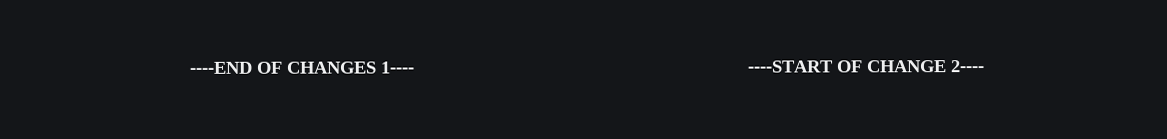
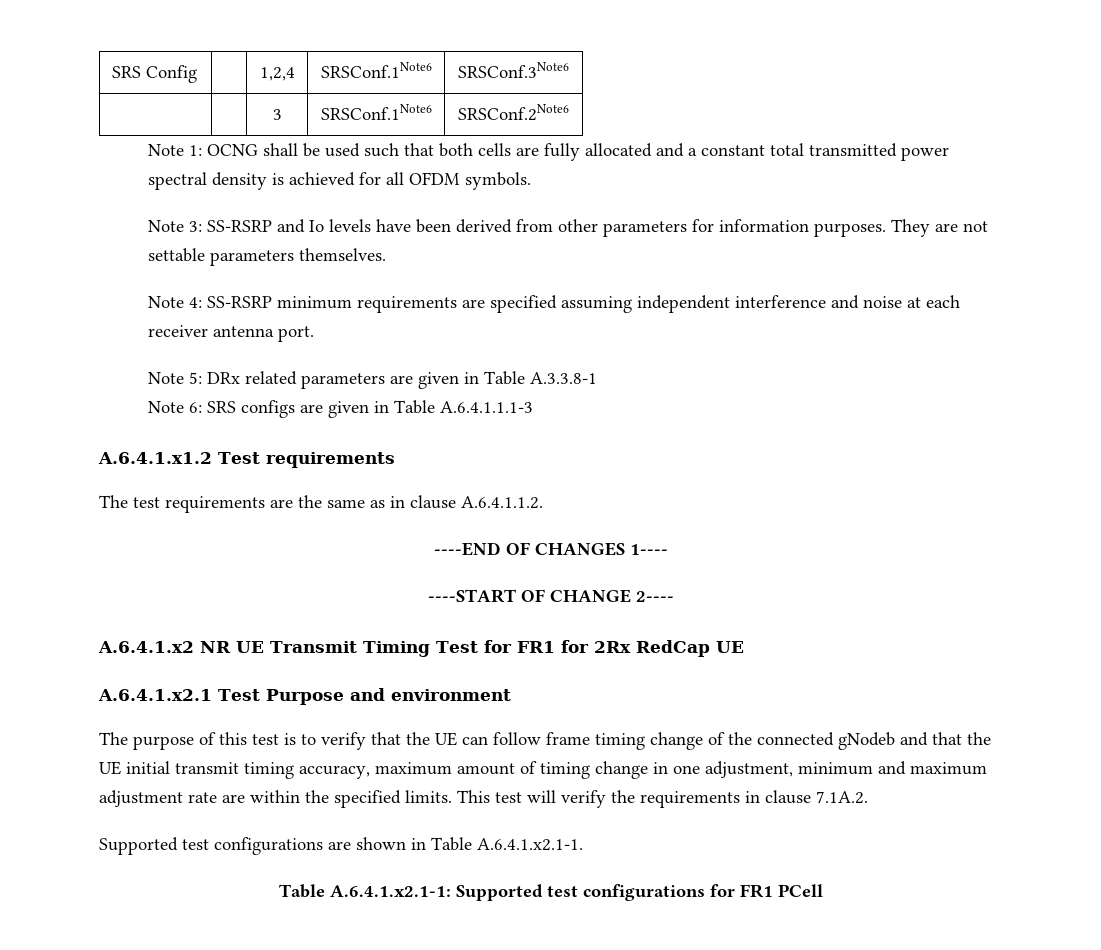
(188, 67) none -> [111,65,197,83] [259,67,295,81] [320,62,432,78] [458,62,569,78] [272,109,282,120] [320,104,432,120] [458,104,569,121] [147,143,949,161] [147,172,531,190] [147,219,988,237] [147,248,386,266] [147,295,960,313] [147,325,314,342] [147,371,597,389] [147,400,533,418] [98,452,395,468] [99,495,543,513] SRS Config | | 1,2,4 | SRSConf.1Note6 | SRSConf.3Note6 // | | 3 | SRSConf.1Note6 | SRSConf.2Note6 // Note 1: OCNG shall be used such that both cells are fully allocated and a constant total transmitted power spectral density is achieved for all OFDM symbols. // Note 3: SS-RSRP and Io levels have been derived from other parameters for information purposes. They are not settable parameters themselves. // Note 4: SS-RSRP minimum requirements are specified assuming independent interference and noise at each receiver antenna port. // Note 5: DRx related parameters are given in Table A.3.3.8-1 // Note 6: SRS configs are given in Table A.6.4.1.1.1-3 // A.6.4.1.x1.2 Test requirements // The test requirements are the same as in clause A.6.4.1.1.2. //
(985, 66) none -> [98,640,744,657] [98,688,511,705] [99,732,991,750] [99,761,987,779] [99,790,868,808] [99,837,583,855] [278,884,823,901] // A.6.4.1.x2 NR UE Transmit Timing Test for FR1 for 2Rx RedCap UE // A.6.4.1.x2.1 Test Purpose and environment // The purpose of this test is to verify that the UE can follow frame timing change of the connected gNodeb and that the UE initial transmit timing accuracy, maximum amount of timing change in one adjustment, minimum and maximum adjustment rate are within the specified limits. This test will verify the requirements in clause 7.1A.2. // Supported test configurations are shown in Table A.6.4.1.x2.1-1. // Table A.6.4.1.x2.1-1: Supported test configurations for FR1 PCell

